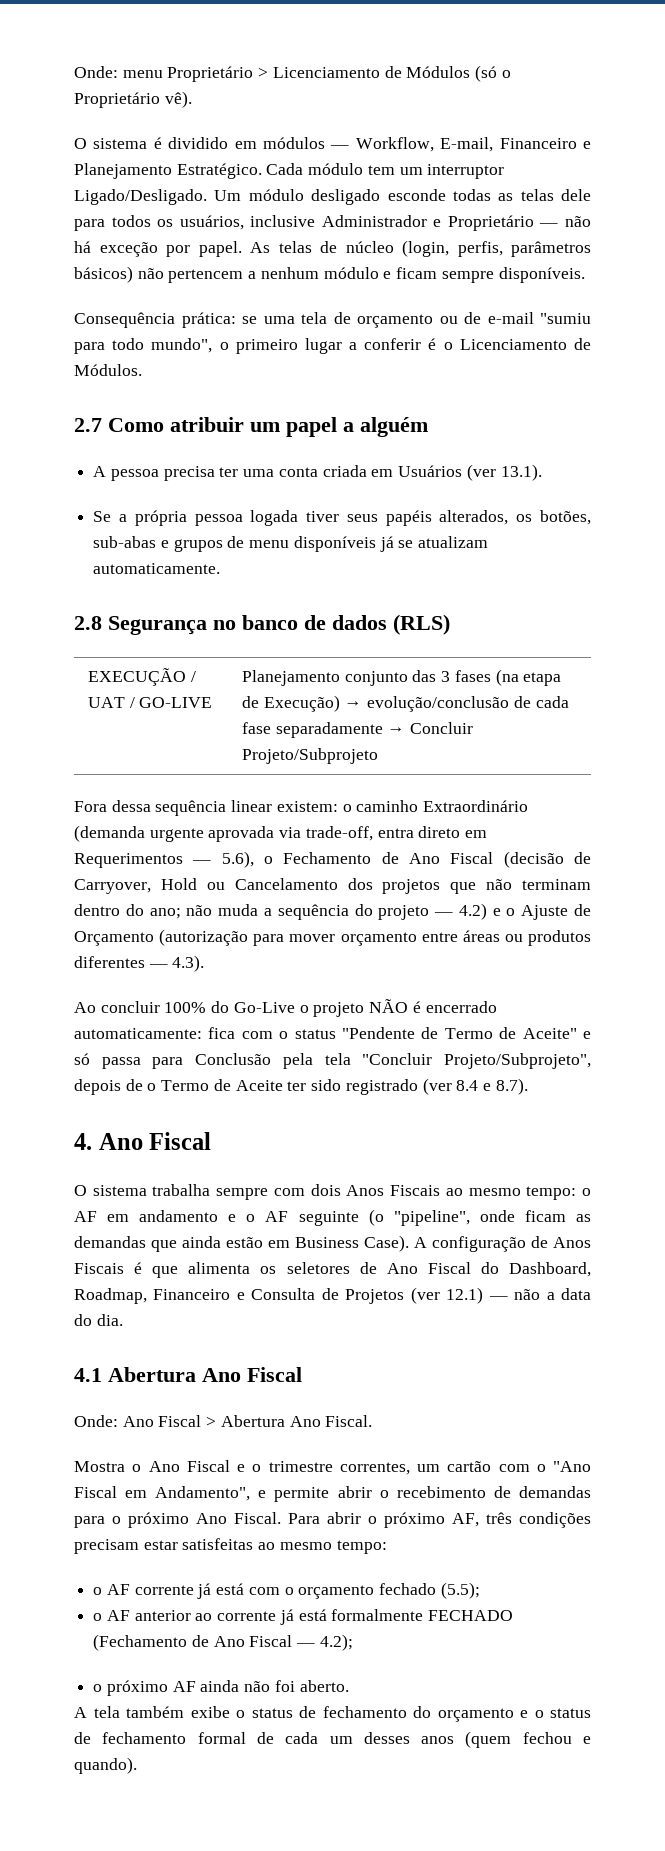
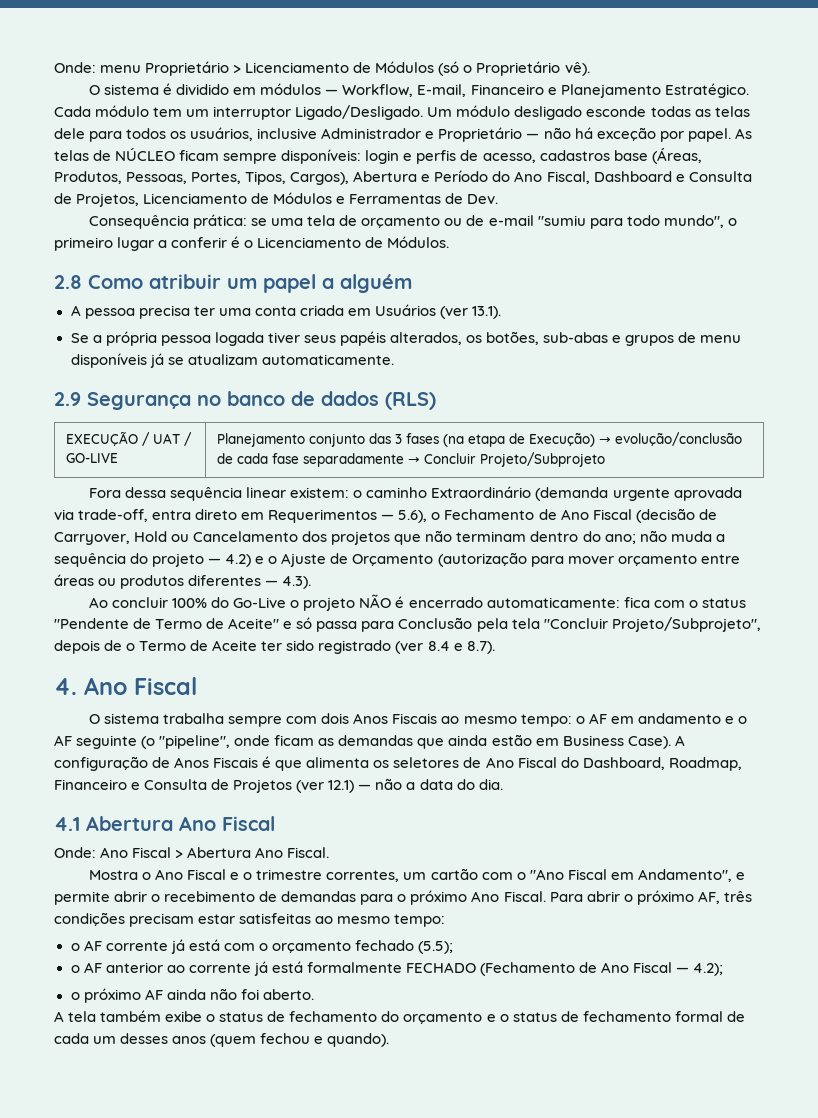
[345,240,591,257] [74,266,585,283] núcleo (login, perfis, parâmetros básicos) não pertencem a nenhum módulo e ficam sempre disponíveis. -> [115,147,702,164] [54,170,752,185] [54,192,499,207] NÚCLEO ficam sempre disponíveis: login e perfis de acesso, cadastros base (Áreas, Produtos, Pessoas, Portes, Tipos, Cargos), Abertura e Período do Ano Fiscal, Dashboard e Consulta de Projetos, Licenciamento de Módulos e Ferramentas de Dev.
[74,418,102,432] 2.7 -> [54,275,82,289] 2.8
[74,616,102,630] 2.8 -> [54,392,81,406] 2.9

